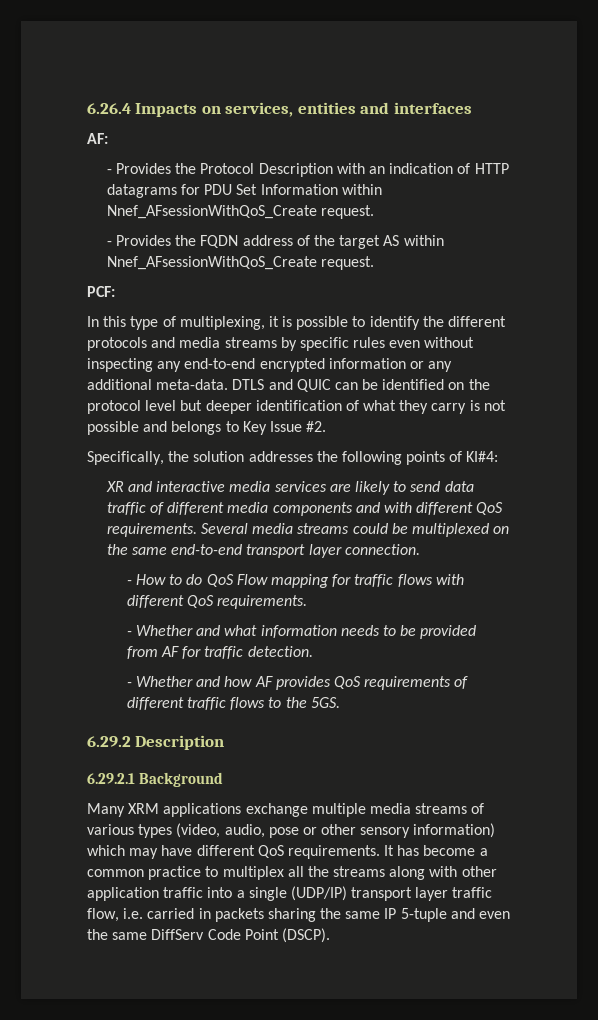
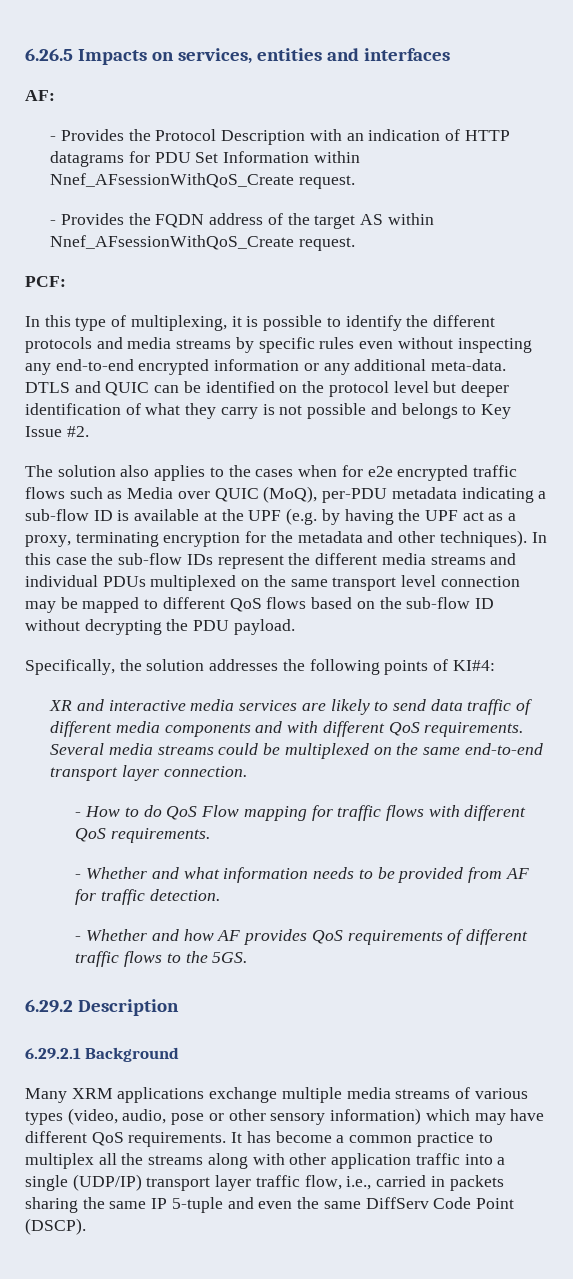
[87,103,131,114] 6.26.4 -> [25,48,73,61] 6.26.5
(327, 426) none -> [25,465,517,481] [25,486,547,503] [25,508,517,525] [25,530,547,547] [25,553,517,569] [25,575,520,591] [25,597,494,613] [25,619,295,635] // The solution also applies to the cases when for e2e encrypted traffic flows such as Media over QUIC (MoQ), per-PDU metadata indicating a sub-flow ID is available at the UPF (e.g. by having the UPF act as a proxy, terminating encryption for the metadata and other techniques). In this case the sub-flow IDs represent the different media streams and individual PDUs multiplexed on the same transport level connection may be mapped to different QoS flows based on the sub-flow ID without decrypting the PDU payload.
[123,908,144,919] i.e. -> [346,1176,372,1190] i.e.,

